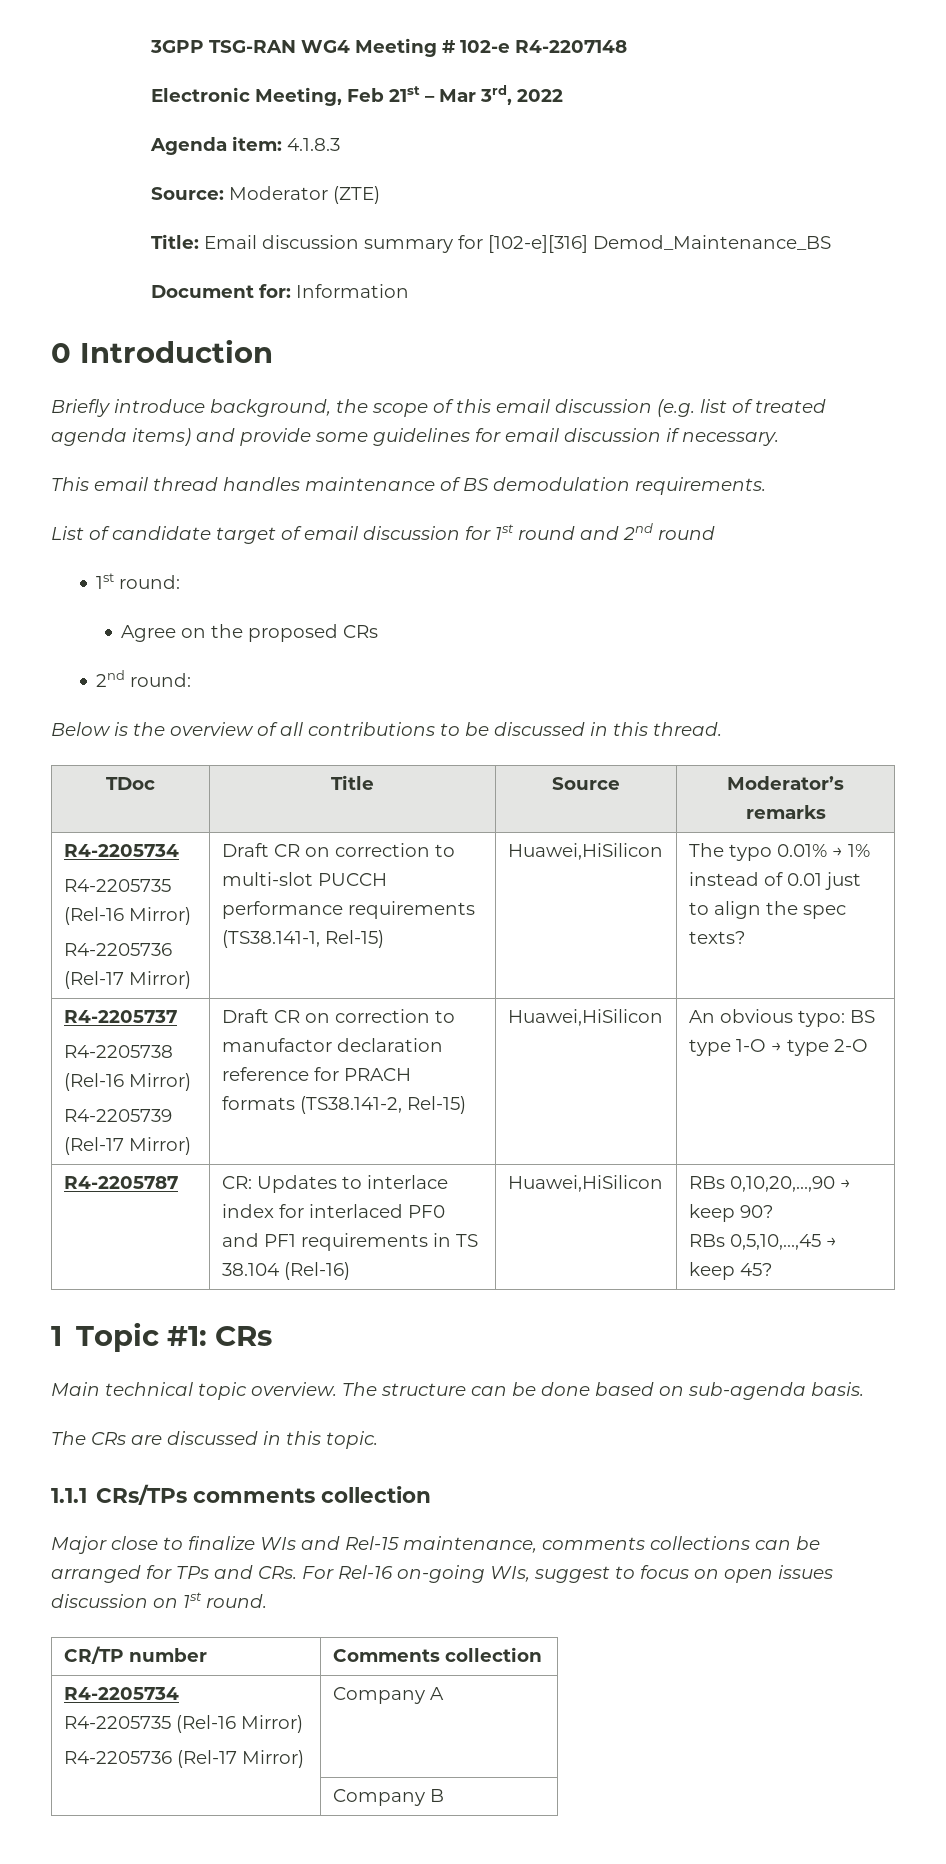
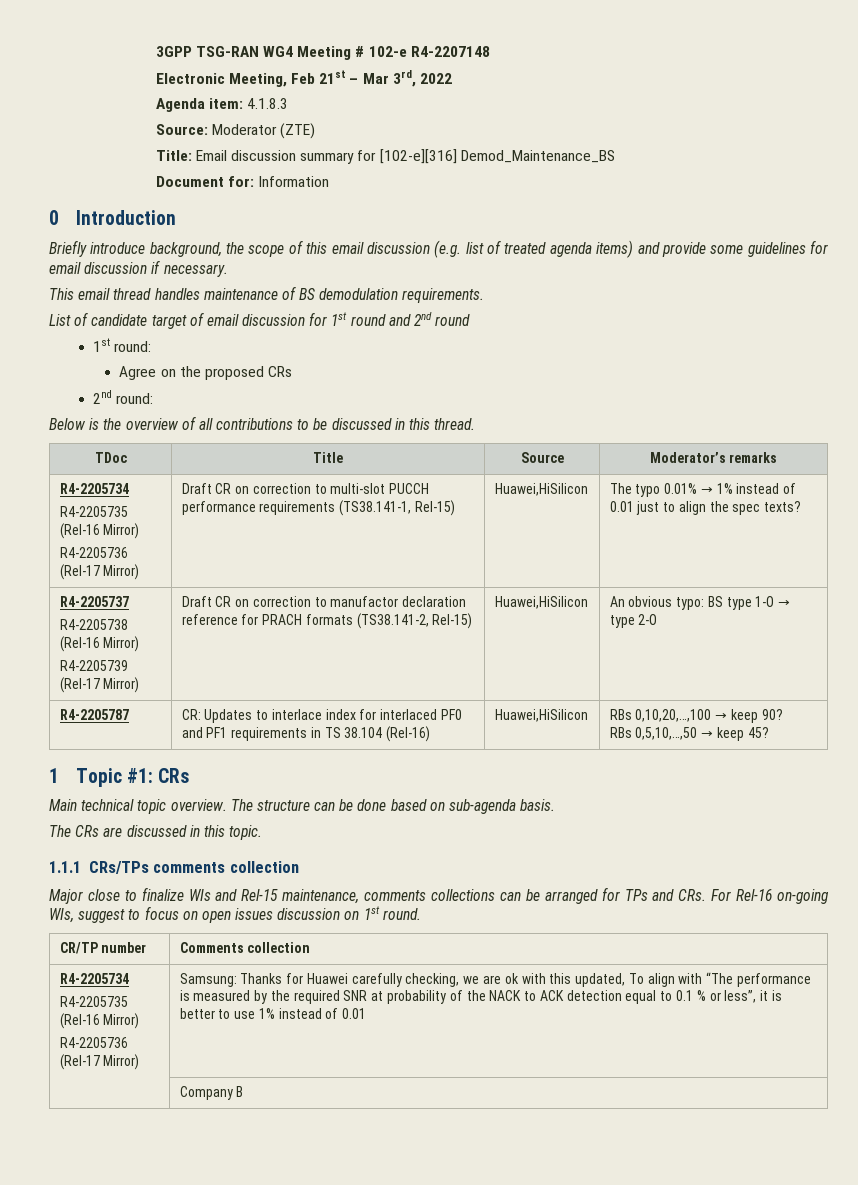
[729,1176,835,1192] 0,10,20,…,90 -> [635,709,712,722] 0,10,20,…,100
[729,1234,821,1250] 0,5,10,…,45 -> [635,727,698,740] 0,5,10,…,50
[332,1687,444,1704] Company A -> [179,972,811,987] [179,990,782,1004] [179,1008,367,1019] Samsung: Thanks for Huawei carefully checking, we are ok with this updated, To align with “The performance is measured by the required SNR at probability of the NACK to ACK detection equal to 0.1 % or less”, it is better to use 1% instead of 0.01

